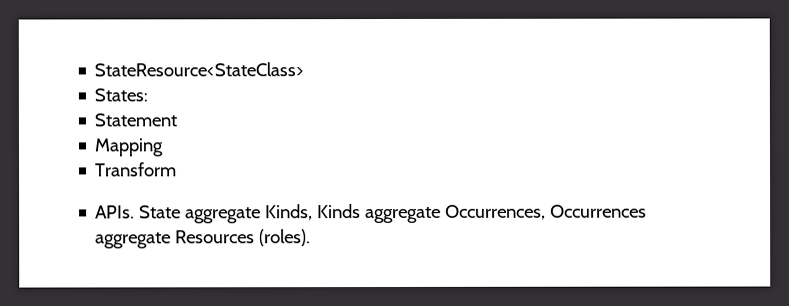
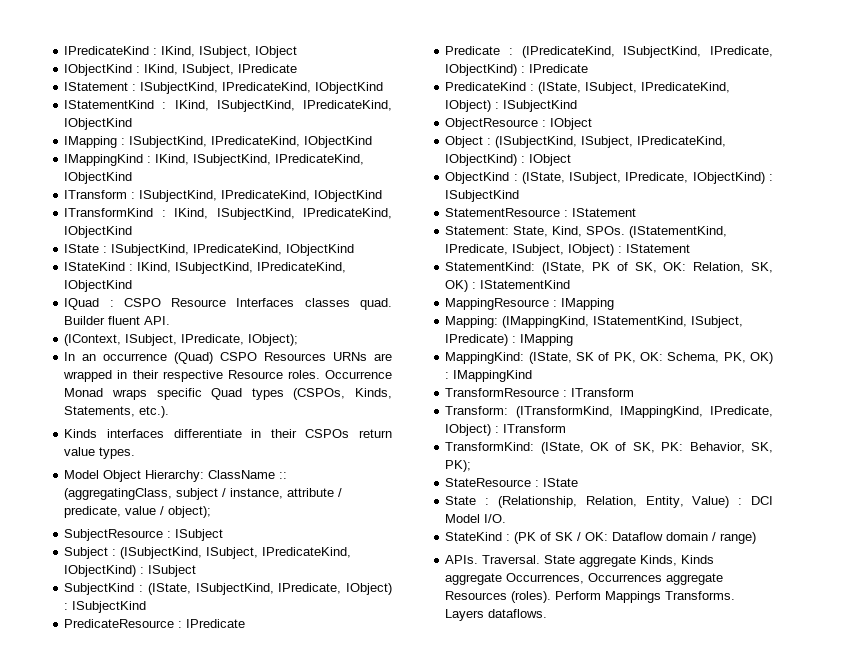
[94,62,304,77] [94,88,149,102] [94,113,178,127] [94,138,165,157] [95,162,178,177] StateResource<StateClass> // States: // Statement // Mapping // Transform -> [64,46,298,58] [64,64,298,76] [64,82,384,94] [64,100,392,112] [64,118,133,130] [64,136,373,148] [64,154,365,166] [64,172,133,184] [64,190,383,202] [64,208,392,220] [64,226,133,238] [64,244,355,256] [64,262,347,274] [64,280,133,292] [64,298,392,310] [64,316,171,325] [64,334,299,346] [64,352,392,364] [63,370,392,382] [64,388,392,400] [64,406,170,418] [64,429,392,438] [64,447,136,459] [64,470,288,482] [64,488,343,500] [64,506,212,518] [64,529,224,541] [64,547,352,559] [64,565,197,577] [64,583,392,595] [64,601,147,613] [64,619,246,628] [445,46,773,58] [445,64,589,76] [445,82,731,94] [445,100,578,112] [445,118,593,130] [445,136,727,148] [445,154,572,166] [445,172,773,184] [445,190,520,202] [445,208,637,217] [445,226,728,238] [445,244,691,256] [445,262,773,274] [445,280,571,292] [445,298,615,310] [445,316,744,328] [445,334,574,346] [445,352,773,364] [445,370,533,382] [445,388,635,397] [445,406,773,418] [445,424,567,436] [445,442,773,454] [445,460,472,472] [445,478,579,487] [445,496,773,508] [445,514,507,523] [445,532,757,544] IPredicateKind : IKind, ISubject, IObject // IObjectKind : IKind, ISubject, IPredicate // IStatement : ISubjectKind, IPredicateKind, IObjectKind // IStatementKind : IKind, ISubjectKind, IPredicateKind, IObjectKind // IMapping : ISubjectKind, IPredicateKind, IObjectKind // IMappingKind : IKind, ISubjectKind, IPredicateKind, IObjectKind // ITransform : ISubjectKind, IPredicateKind, IObjectKind // ITransformKind : IKind, ISubjectKind, IPredicateKind, IObjectKind // IState : ISubjectKind, IPredicateKind, IObjectKind // IStateKind : IKind, ISubjectKind, IPredicateKind, IObjectKind // IQuad : CSPO Resource Interfaces classes quad. Builder fluent API. // (IContext, ISubject, IPredicate, IObject); // In an occurrence (Quad) CSPO Resources URNs are wrapped in their respective Resource roles. Occurrence Monad wraps specific Quad types (CSPOs, Kinds, Statements, etc.). // Kinds interfaces differentiate in their CSPOs return value types. // Model Object Hierarchy: ClassName :: (aggregatingClass, subject / instance, attribute / predicate, value / object); // SubjectResource : ISubject // Subject : (ISubjectKind, ISubject, IPredicateKind, IObjectKind) : ISubject // SubjectKind : (IState, ISubjectKind, IPredicate, IObject) : ISubjectKind // PredicateResource : IPredicate // Predicate : (IPredicateKind, ISubjectKind, IPredicate, IObjectKind) : IPredicate // PredicateKind : (IState, ISubject, IPredicateKind, IObject) : ISubjectKind // ObjectResource : IObject // Object : (ISubjectKind, ISubject, IPredicateKind, IObjectKind) : IObject // ObjectKind : (IState, ISubject, IPredicate, IObjectKind) : ISubjectKind // StatementResource : IStatement // Statement: State, Kind, SPOs. (IStatementKind, IPredicate, ISubject, IObject) : IStatement // StatementKind: (IState, PK of SK, OK: Relation, SK, OK) : IStatementKind // MappingResource : IMapping // Mapping: (IMappingKind, IStatementKind, ISubject, IPredicate) : IMapping // MappingKind: (IState, SK of PK, OK: Schema, PK, OK) : IMappingKind // TransformResource : ITransform // Transform: (ITransformKind, IMappingKind, IPredicate, IObject) : ITransform // TransformKind: (IState, OK of SK, PK: Behavior, SK, PK); // StateResource : IState // State : (Relationship, Relation, Entity, Value) : DCI Model I/O. // StateKind : (PK of SK / OK: Dataflow domain / range)
(136, 212) none -> [482,555,541,564] Traversal.
(312, 238) none -> [555,591,736,603] [445,609,548,621] Perform Mappings Transforms. Layers dataflows.

